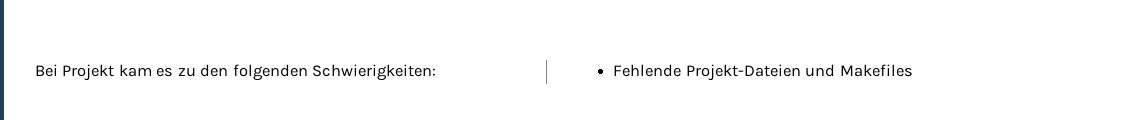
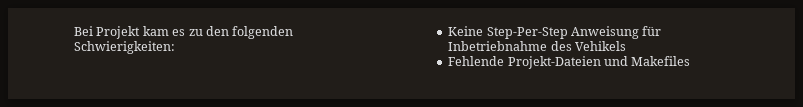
(437, 72) none -> [448,26,662,39] [448,41,626,51] // Keine Step-Per-Step Anweisung für Inbetriebnahme des Vehikels

